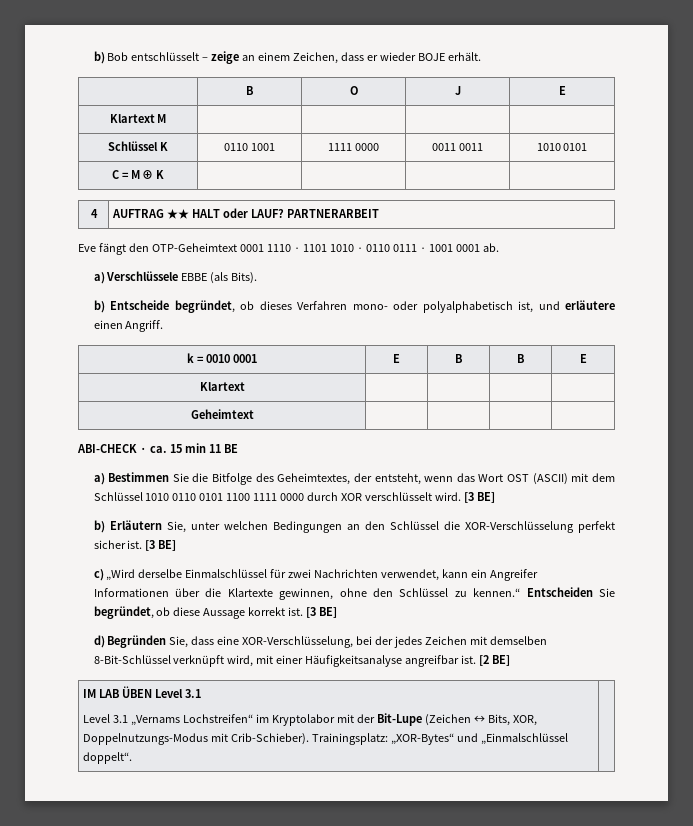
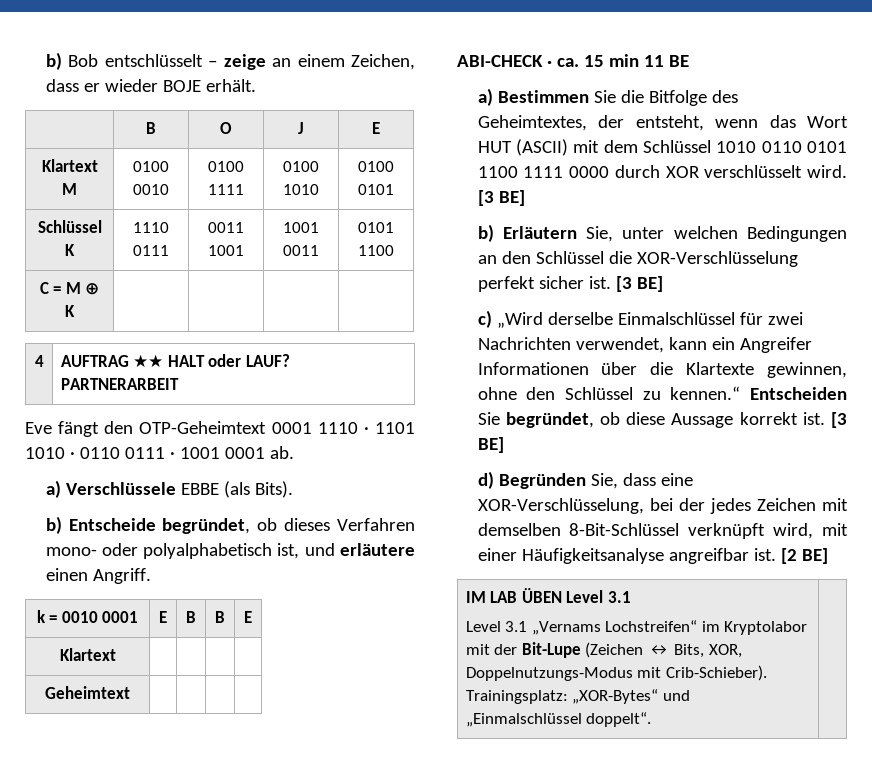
[108,141,168,151] [224,143,275,151] [328,143,379,151] [432,143,457,151] | | | // Schlüssel K | 0110 1001 | 1111 0000 | 0011 -> [133,161,169,172] [133,184,169,195] [208,161,244,172] [208,184,244,195] [283,161,319,172] [283,184,319,195] [358,161,394,172] [358,184,394,195] [37,220,102,233] [65,244,75,256] [133,222,169,233] [133,245,169,256] [208,222,244,233] [208,245,244,256] [283,222,319,233] 0100 0010 | 0100 1111 | 0100 1010 | 0100 0101 // Schlüssel K | 1110 0111 | 0011 1001 | 1001
[536,143,588,151] 1010 0101 -> [358,222,394,233] [358,245,394,256] 0101 1100
[507,474,530,482] OST -> [477,141,512,153] HUT

